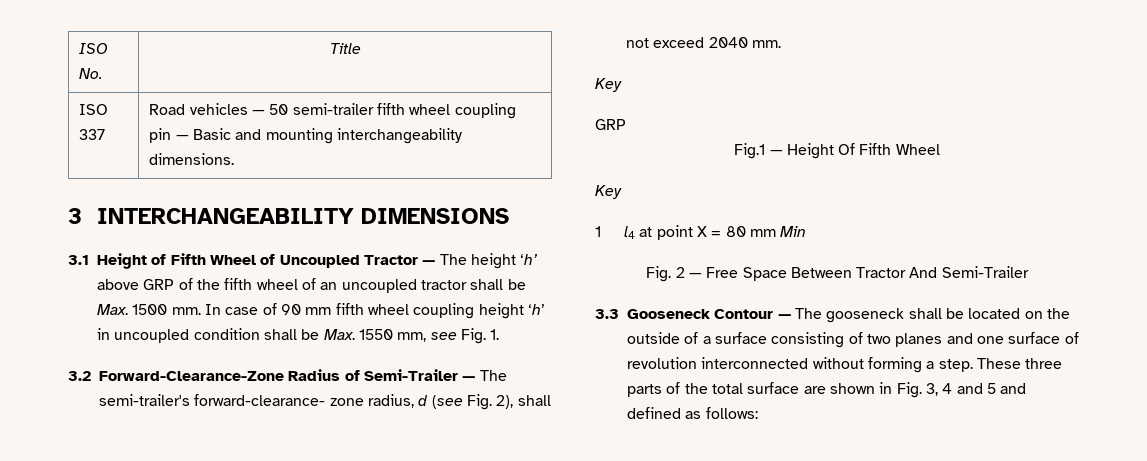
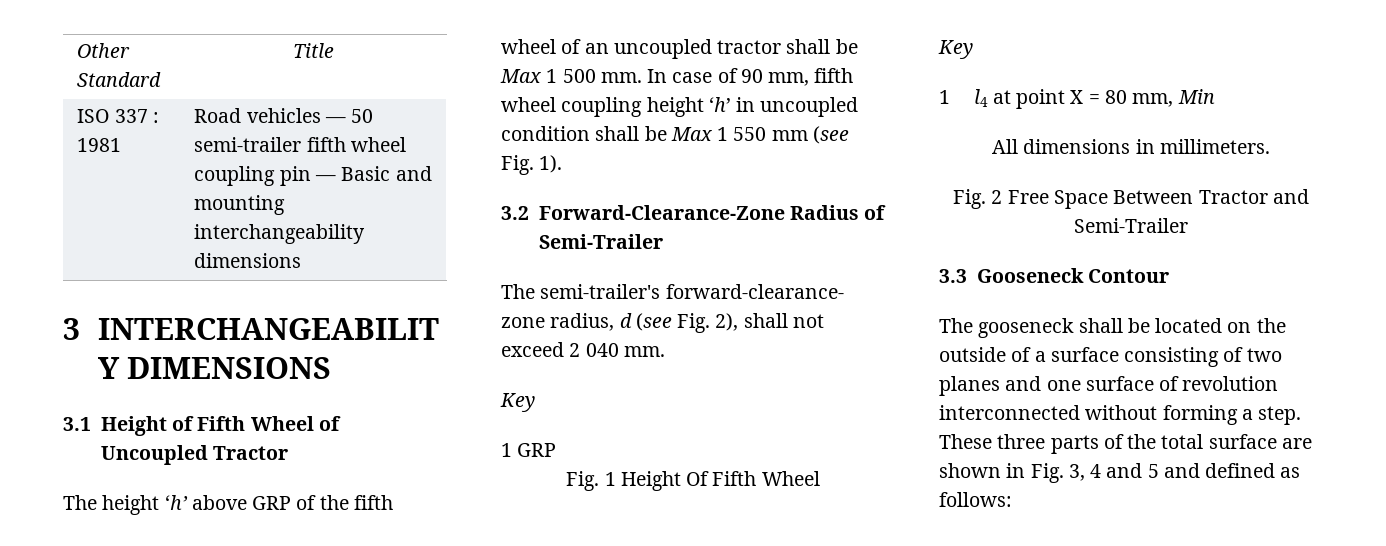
[79,43,109,54] [79,68,103,79] ISO No. -> [77,43,131,58] [77,72,162,87] Other Standard
(106, 134) none -> [152,112,159,123] [77,138,122,152] : 1981
[149,153,235,165] dimensions. -> [194,253,302,268] dimensions
[422,260,436,265] — -> (289, 453) //
[97,304,168,315] Max. 1500 -> [500,69,596,83] Max 1 500
[305,307,332,315] mm -> [768,72,810,86] mm,
[323,328,500,344] Max. 1550 mm, see Fig. 1. -> [670,126,849,144] [501,155,563,175] Max 1 550 mm (see Fig. 1).
[462,376,476,381] — -> (663, 241) //
[708,37,748,48] 2040 -> [569,343,619,357] 2 040
(622, 85) none -> [501,443,512,457] 1
[734,143,783,159] Fig.1 — -> [566,471,616,491] Fig. 1
[749,229,776,237] mm -> [1132,93,1174,107] mm,
(807, 231) none -> [992,139,1270,154] // All dimensions in millimeters.
[688,273,702,278] — -> (1003, 197) none
[909,267,938,278] And -> [1272,189,1309,204] and
[777,314,791,319] — -> (1170, 276) //

